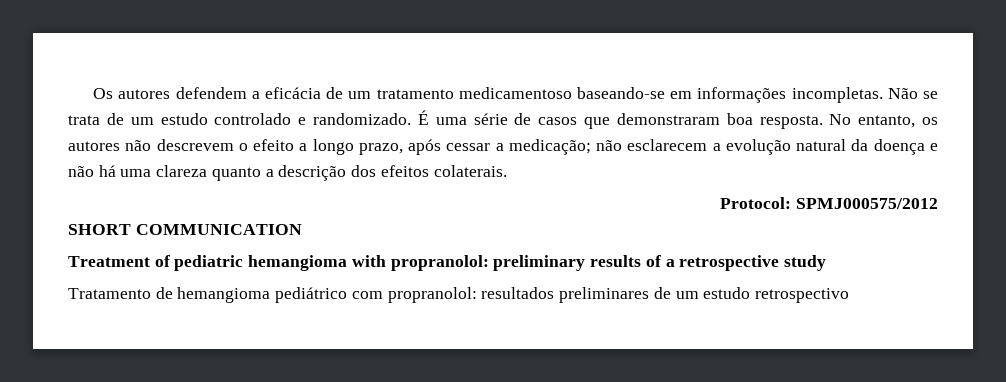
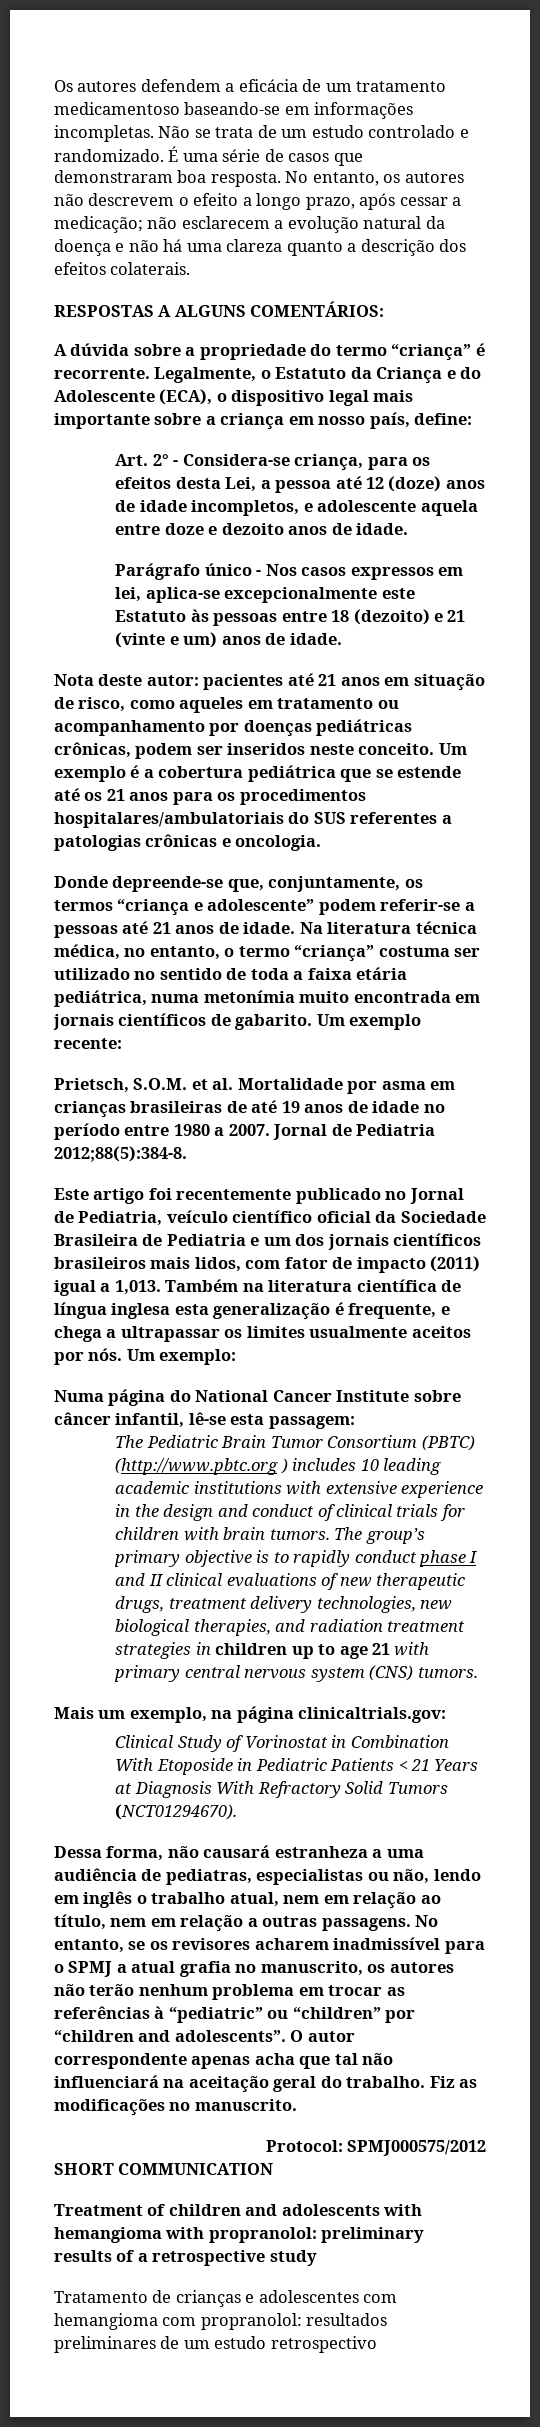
(507, 171) none -> [54,301,385,317] [54,343,485,361] [54,367,482,384] [54,389,414,406] [54,412,473,430] [115,454,430,471] [115,476,485,493] [115,500,478,516] [115,523,408,535] [115,563,463,580] [115,587,415,603] [115,609,466,626] [115,632,342,648] [54,673,485,691] [54,697,399,713] [54,719,413,737] [54,742,467,759] [54,765,462,782] [54,788,366,805] [54,812,452,828] [54,834,322,851] [54,876,423,892] [54,899,475,916] [54,921,477,938] [54,944,481,962] [54,967,408,980] [54,990,481,1007] [53,1013,422,1030] [54,1038,122,1049] [54,1078,456,1094] [54,1100,445,1118] [54,1123,436,1140] [54,1146,187,1162] [54,1188,464,1204] [54,1210,486,1226] [54,1233,482,1250] [54,1256,481,1273] [54,1279,462,1296] [54,1302,450,1320] [54,1326,471,1342] [54,1348,237,1365] [54,1389,461,1406] [54,1412,355,1429] [115,1435,475,1451] [115,1458,442,1475] [115,1481,484,1498] [115,1504,465,1521] [115,1527,425,1544] [114,1550,478,1567] [115,1573,466,1590] [115,1596,453,1613] [115,1619,466,1636] [115,1642,430,1659] [114,1665,478,1682] [54,1706,447,1723] [115,1735,449,1752] [115,1758,479,1775] [115,1781,448,1798] [115,1804,238,1820] [54,1845,424,1861] [54,1868,481,1885] [54,1891,441,1909] [54,1914,439,1932] [54,1937,485,1954] [54,1961,454,1977] [54,1984,405,2000] [54,2006,416,2023] [54,2030,355,2042] [54,2053,394,2069] [54,2075,478,2093] [54,2099,297,2116] // RESPOSTAS A ALGUNS COMENTÁRIOS: // A dúvida sobre a propriedade do termo “criança” é recorrente. Legalmente, o Estatuto da Criança e do Adolescente (ECA), o dispositivo legal mais importante sobre a criança em nosso país, define: // Art. 2° - Considera-se criança, para os efeitos desta Lei, a pessoa até 12 (doze) anos de idade incompletos, e adolescente aquela entre doze e dezoito anos de idade. // Parágrafo único - Nos casos expressos em lei, aplica-se excepcionalmente este Estatuto às pessoas entre 18 (dezoito) e 21 (vinte e um) anos de idade. // Nota deste autor: pacientes até 21 anos em situação de risco, como aqueles em tratamento ou acompanhamento por doenças pediátricas crônicas, podem ser inseridos neste conceito. Um exemplo é a cobertura pediátrica que se estende até os 21 anos para os procedimentos hospitalares/ambulatoriais do SUS referentes a patologias crônicas e oncologia. // Donde depreende-se que, conjuntamente, os termos “criança e adolescente” podem referir-se a pessoas até 21 anos de idade. Na literatura técnica médica, no entanto, o termo “criança” costuma ser utilizado no sentido de toda a faixa etária pediátrica, numa metonímia muito encontrada em jornais científicos de gabarito. Um exemplo recente: // Prietsch, S.O.M. et al. Mortalidade por asma em crianças brasileiras de até 19 anos de idade no período entre 1980 a 2007. Jornal de Pediatria 2012;88(5):384-8. // Este artigo foi recentemente publicado no Jornal de Pediatria, veículo científico oficial da Sociedade Brasileira de Pediatria e um dos jornais científicos brasileiros mais lidos, com fator de impacto (2011) igual a 1,013. Também na literatura científica de língua inglesa esta generalização é frequente, e chega a ultrapassar os limites usualmente aceitos por nós. Um exemplo: // Numa página do National Cancer Institute sobre câncer infantil, lê-se esta passagem: // The Pediatric Brain Tumor Consortium (PBTC) (http://www.pbtc.org ) includes 10 leading academic institutions with extensive experience in the design and conduct of clinical trials for children with brain tumors. The group’s primary objective is to rapidly conduct phase I and II clinical evaluations of new therapeutic drugs, treatment delivery technologies, new biological therapies, and radiation treatment strategies in children up to age 21 with primary central nervous system (CNS) tumors. // Mais um exemplo, na página clinicaltrials.gov: // Clinical Study of Vorinostat in Combination With Etoposide in Pediatric Patients < 21 Years at Diagnosis With Refractory Solid Tumors (NCT01294670). // Dessa forma, não causará estranheza a uma audiência de pediatras, especialistas ou não, lendo em inglês o trabalho atual, nem em relação ao título, nem em relação a outras passagens. No entanto, se os revisores acharem inadmissível para o SPMJ a atual grafia no manuscrito, os autores não terão nenhum problema em trocar as referências à “pediatric” ou “children” por “children and adolescents”. O autor correspondente apenas acha que tal não influenciará na aceitação geral do trabalho. Fiz as modificações no manuscrito.
[174,255,244,271] pediatric -> [168,2204,423,2216] children and adolescents with
[177,287,348,303] hemangioma pediátrico -> [175,2290,398,2307] [54,2313,158,2330] crianças e adolescentes com hemangioma

